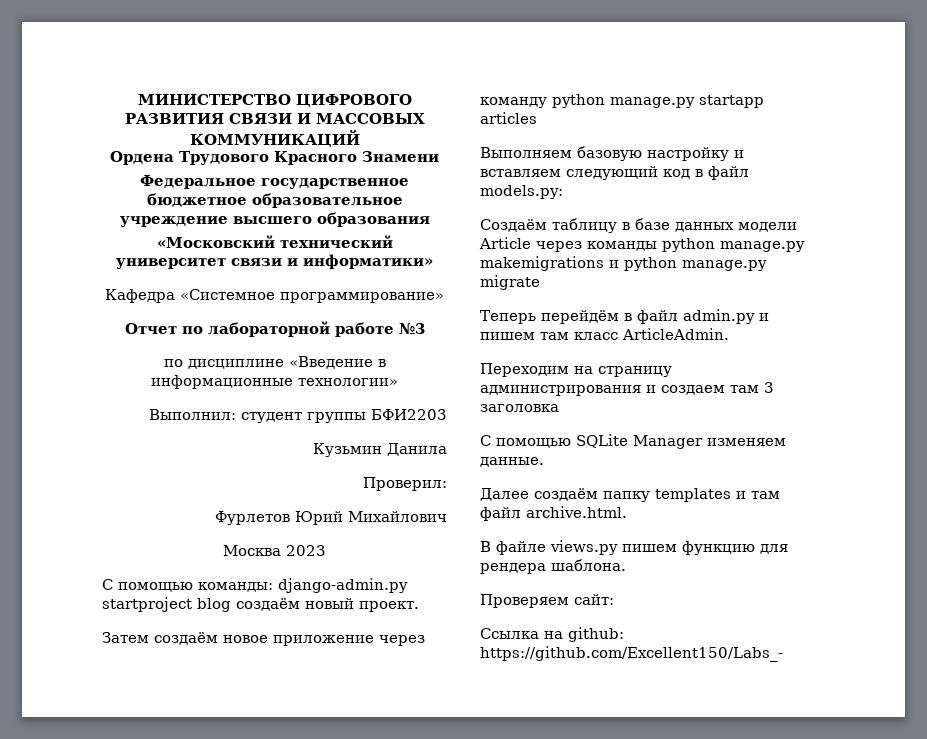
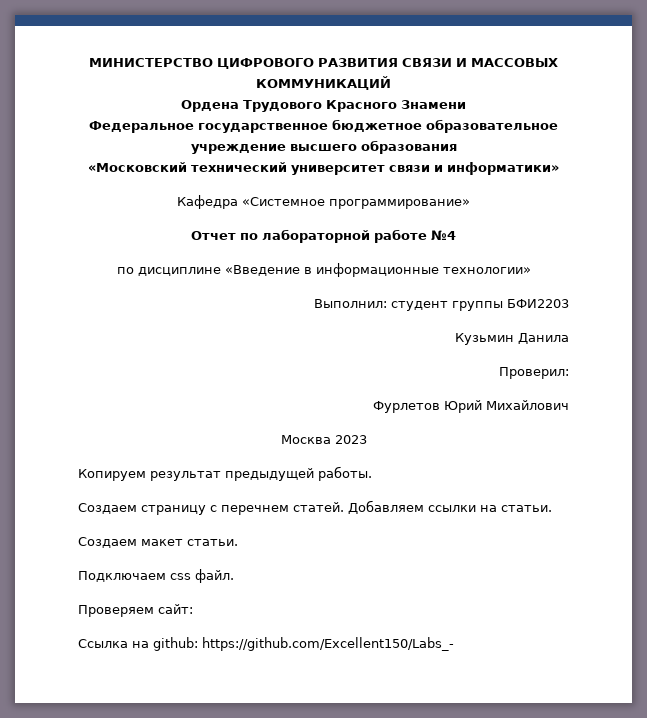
[398,323,425,335] №3 -> [431,230,456,240] №4
[102,578,408,593] [102,597,419,612] [102,632,425,646] [480,94,764,108] [480,112,537,124] [480,146,744,161] [480,166,749,180] [480,185,563,199] [480,218,797,233] [479,237,805,252] [480,256,767,271] [480,275,540,290] [480,309,769,324] [480,328,729,340] [480,363,672,377] [480,382,774,396] [480,404,559,412] [480,434,786,449] [480,457,544,467] [480,488,780,502] [480,506,627,521] [480,540,788,555] [480,559,626,574] С помощью команды: django-admin.py startproject blog создаём новый проект. // Затем создаём новое приложение через команду python manage.py startapp articles // Выполняем базовую настройку и вставляем следующий код в файл models.py: // Создаём таблицу в базе данных модели Article через команды python manage.py makemigrations и python manage.py migrate // Теперь перейдём в файл admin.py и пишем там класс ArticleAdmin. // Переходим на страницу администрирования и создаем там 3 заголовка // С помощью SQLite Manager изменяем данные. // Далее создаём папку templates и там файл archive.html. // В файле views.py пишем функцию для рендера шаблона. -> [78,466,372,481] [78,500,552,515] [78,537,238,548] [78,569,234,583] Копируем результат предыдущей работы. // Создаем страницу с перечнем статей. Добавляем ссылки на статьи. // Создаем макет статьи. // Подключаем css файл.

